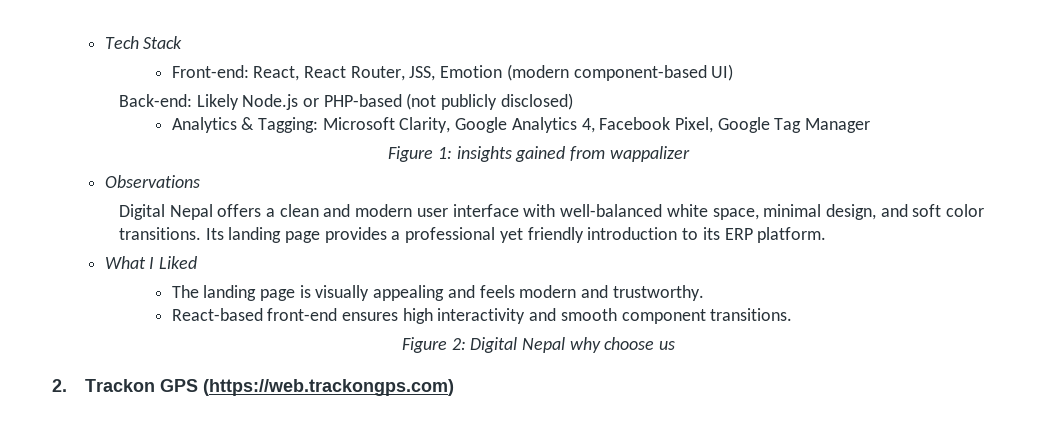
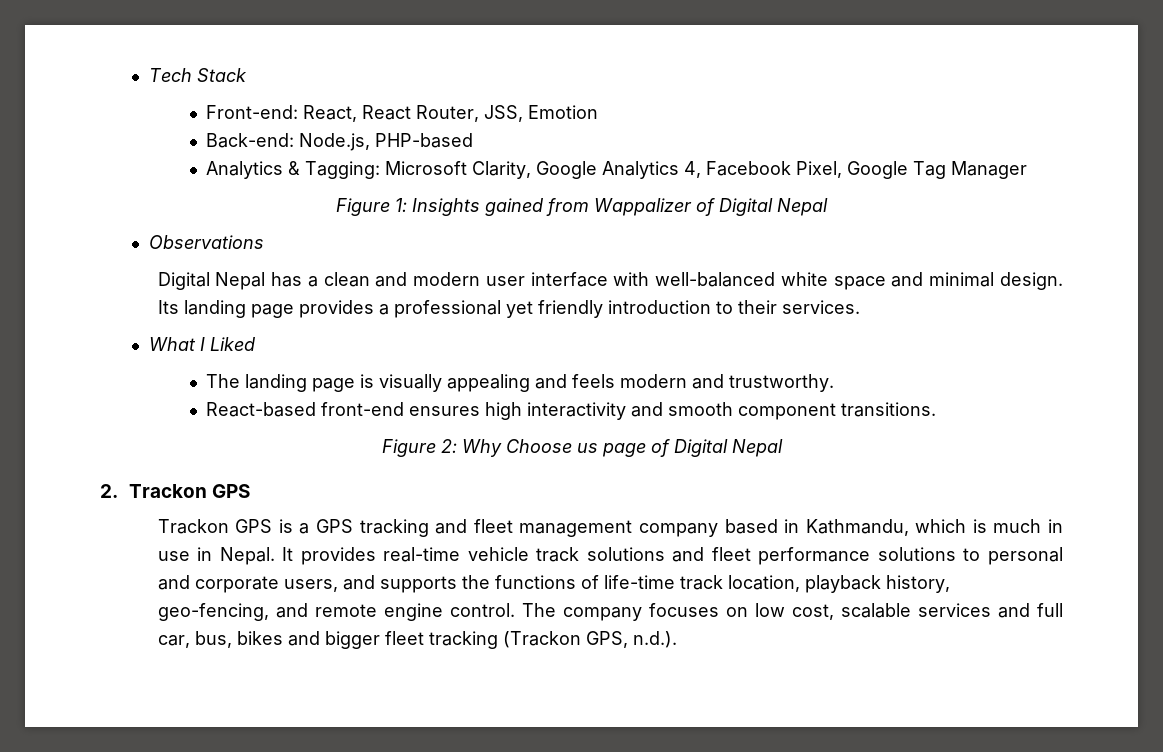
[506,64,734,81] [118,93,573,110] (modern component-based UI) // Back-end: Likely Node.js or PHP-based (not publicly disclosed) -> [206,133,474,151] // Back-end: Node.js, PHP-based
[456,146,512,162] insights -> [412,198,480,216] Insights
[609,146,690,162] wappalizer -> [594,198,828,216] Wappalizer of Digital Nepal
[217,204,262,217] offers -> [271,272,303,287] has
[712,204,985,220] [118,227,201,240] space, minimal design, and soft color transitions. -> [833,272,1063,290] space and minimal design.
[702,227,827,243] its ERP platform. -> [737,300,860,314] their services.
[470,337,676,353] Digital Nepal why choose us -> [461,439,783,457] Why Choose us page of Digital Nepal
[203,379,455,396] (https://web.trackongps.com) -> [157,519,1063,537] [157,547,1063,565] [157,575,950,593] [157,603,1063,621] [157,631,677,649] // Trackon GPS is a GPS tracking and fleet management company based in Kathmandu, which is much in use in Nepal. It provides real-time vehicle track solutions and fleet performance solutions to personal and corporate users, and supports the functions of life-time track location, playback history, geo-fencing, and remote engine control. The company focuses on low cost, scalable services and full car, bus, bikes and bigger fleet tracking (Trackon GPS, n.d.).

